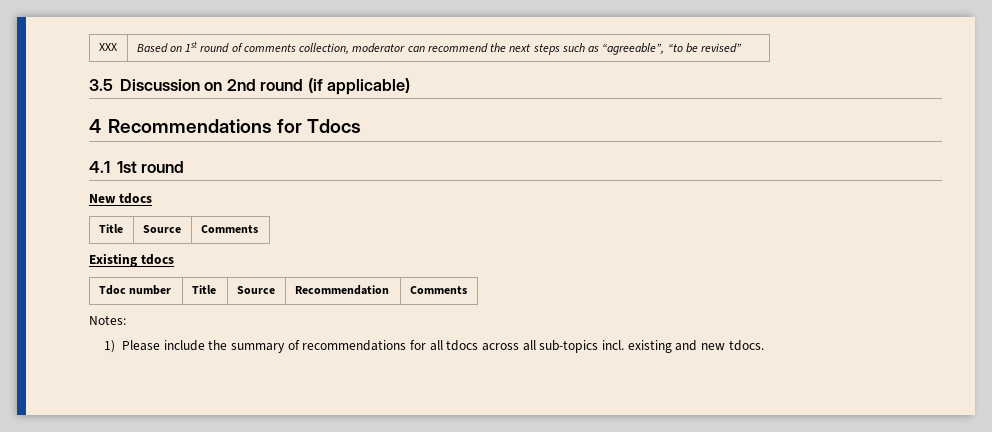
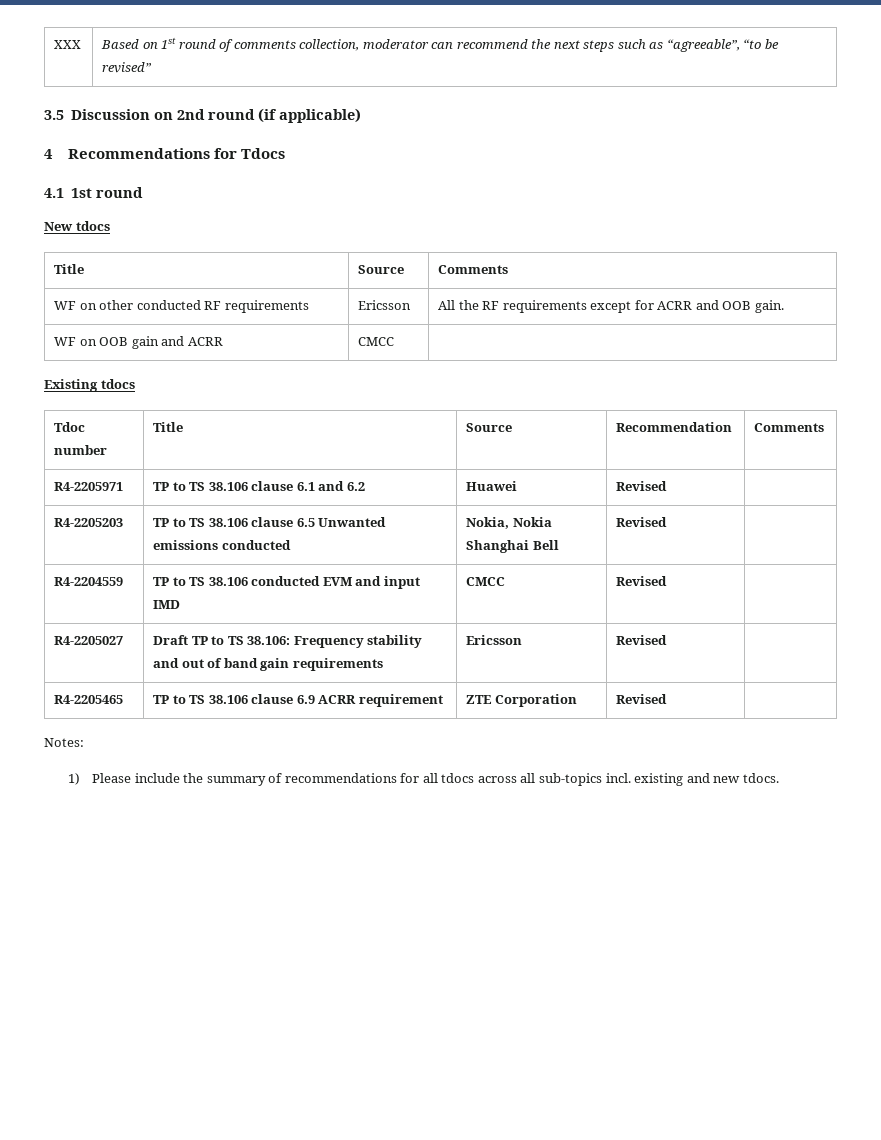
(258, 229) none -> [54,300,309,313] [358,300,412,310] [438,300,784,313] [54,336,223,349] [358,337,395,346] // WF on other conducted RF requirements | Ericsson | All the RF requirements except for ACRR and OOB gain. // WF on OOB gain and ACRR | CMCC |
(467, 290) none -> [54,482,124,491] [153,481,365,491] [466,481,518,491] [616,481,668,491] [54,518,124,527] [153,517,387,527] [153,540,291,550] [466,517,552,529] [466,540,559,553] [616,517,668,527] [54,577,124,586] [153,576,420,589] [153,600,181,609] [466,577,506,586] [616,576,668,586] [54,636,124,645] [153,635,423,648] [153,658,383,671] [466,635,523,645] [616,635,668,645] [54,695,124,704] [153,694,443,707] [466,694,577,707] [616,694,668,704] // R4-2205971 | TP to TS 38.106 clause 6.1 and 6.2 | Huawei | Revised | // R4-2205203 | TP to TS 38.106 clause 6.5 Unwanted emissions conducted | Nokia, Nokia Shanghai Bell | Revised | // R4-2204559 | TP to TS 38.106 conducted EVM and input IMD | CMCC | Revised | // R4-2205027 | Draft TP to TS 38.106: Frequency stability and out of band gain requirements | Ericsson | Revised | // R4-2205465 | TP to TS 38.106 clause 6.9 ACRR requirement | ZTE Corporation | Revised |

